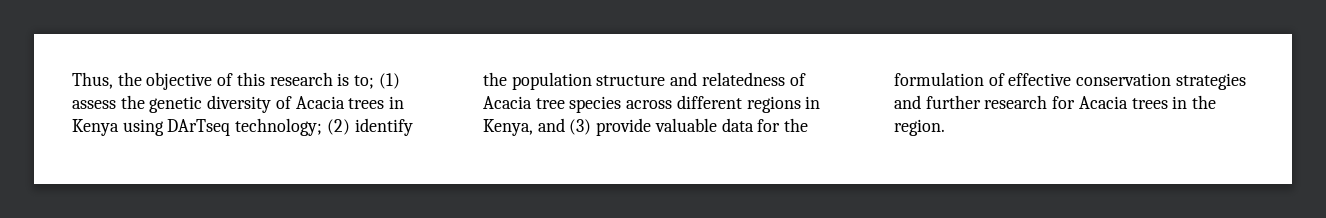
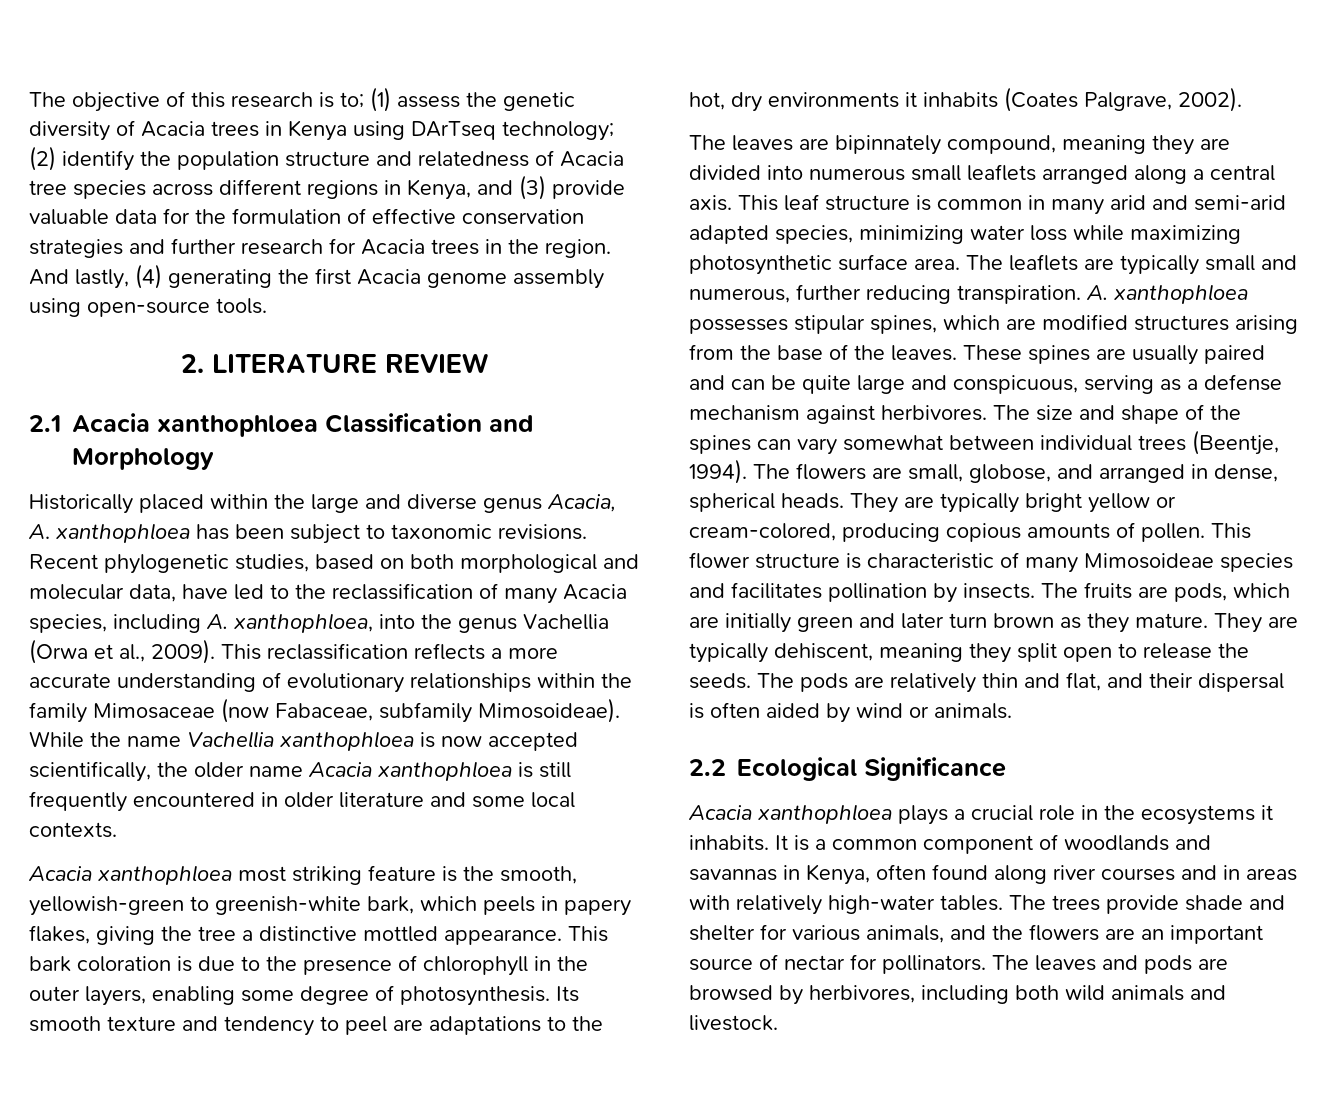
[72,72,142,89] Thus, the -> [29,92,66,107] The
(945, 127) none -> [29,264,604,289] [29,298,267,317] [180,353,488,373] [29,413,533,437] [72,448,214,470] [29,494,616,514] [28,523,587,544] [29,554,639,574] [29,583,627,604] [29,613,609,633] [29,639,558,664] [29,672,632,693] [29,698,620,723] [29,731,578,751] [29,761,571,782] [29,791,575,812] [29,822,117,838] [28,865,577,885] [29,896,631,916] [29,925,608,945] [29,955,588,976] [29,985,579,1006] [29,1016,603,1036] [689,87,1242,112] [689,135,1230,155] [689,164,1275,184] [689,194,1286,215] [689,225,1241,244] [689,254,1297,275] [689,284,1248,304] [689,314,1298,334] [689,344,1265,365] [689,374,1282,394] [689,404,1241,424] [689,430,1279,455] [689,459,1278,484] [689,493,1176,513] [689,522,1251,542] [689,552,1293,573] [689,582,1290,603] [689,613,1298,633] [689,643,1249,663] [689,672,1284,693] [689,702,1012,723] [689,757,1006,781] [688,804,1273,825] [689,834,1211,854] [689,864,1297,885] [689,895,1285,915] [689,924,1263,944] [689,954,1228,974] [689,985,1226,1005] [689,1015,778,1031] And lastly, (4) generating the first Acacia genome assembly using open-source tools. // 2. LITERATURE REVIEW // 2.1 Acacia xanthophloea Classification and Morphology // Historically placed within the large and diverse genus Acacia, A. xanthophloea has been subject to taxonomic revisions. Recent phylogenetic studies, based on both morphological and molecular data, have led to the reclassification of many Acacia species, including A. xanthophloea, into the genus Vachellia (Orwa et al., 2009). This reclassification reflects a more accurate understanding of evolutionary relationships within the family Mimosaceae (now Fabaceae, subfamily Mimosoideae). While the name Vachellia xanthophloea is now accepted scientifically, the older name Acacia xanthophloea is still frequently encountered in older literature and some local contexts. // Acacia xanthophloea most striking feature is the smooth, yellowish-green to greenish-white bark, which peels in papery flakes, giving the tree a distinctive mottled appearance. This bark coloration is due to the presence of chlorophyll in the outer layers, enabling some degree of photosynthesis. Its smooth texture and tendency to peel are adaptations to the hot, dry environments it inhabits (Coates Palgrave, 2002). // The leaves are bipinnately compound, meaning they are divided into numerous small leaflets arranged along a central axis. This leaf structure is common in many arid and semi-arid adapted species, minimizing water loss while maximizing photosynthetic surface area. The leaflets are typically small and numerous, further reducing transpiration. A. xanthophloea possesses stipular spines, which are modified structures arising from the base of the leaves. These spines are usually paired and can be quite large and conspicuous, serving as a defense mechanism against herbivores. The size and shape of the spines can vary somewhat between individual trees (Beentje, 1994). The flowers are small, globose, and arranged in dense, spherical heads. They are typically bright yellow or cream-colored, producing copious amounts of pollen. This flower structure is characteristic of many Mimosoideae species and facilitates pollination by insects. The fruits are pods, which are initially green and later turn brown as they mature. They are typically dehiscent, meaning they split open to release the seeds. The pods are relatively thin and flat, and their dispersal is often aided by wind or animals. // 2.2 Ecological Significance // Acacia xanthophloea plays a crucial role in the ecosystems it inhabits. It is a common component of woodlands and savannas in Kenya, often found along river courses and in areas with relatively high-water tables. The trees provide shade and shelter for various animals, and the flowers are an important source of nectar for pollinators. The leaves and pods are browsed by herbivores, including both wild animals and livestock.

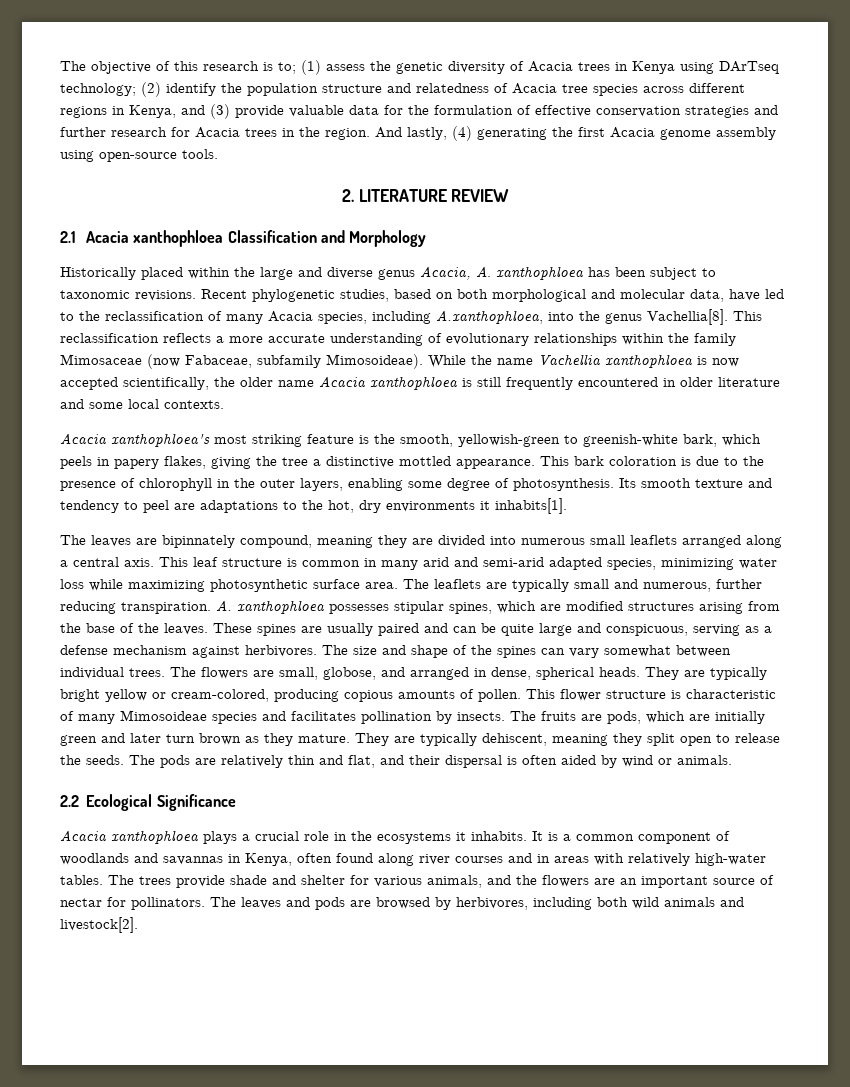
[206,613,373,633] A. xanthophloea, -> [436,310,543,324] A.xanthophloea,
[523,614,609,630] [29,639,215,664] Vachellia (Orwa et al., 2009). -> [647,309,728,325] Vachellia[8].
[98,865,232,885] xanthophloea -> [111,433,210,447] xanthophloea's
[923,87,1242,112] inhabits (Coates Palgrave, 2002). -> [495,498,567,514] inhabits[1].
[1138,430,1279,455] [689,459,747,484] trees (Beentje, 1994). -> [129,668,165,677] trees.
[689,1015,778,1031] livestock. -> [60,917,138,933] livestock[2].

